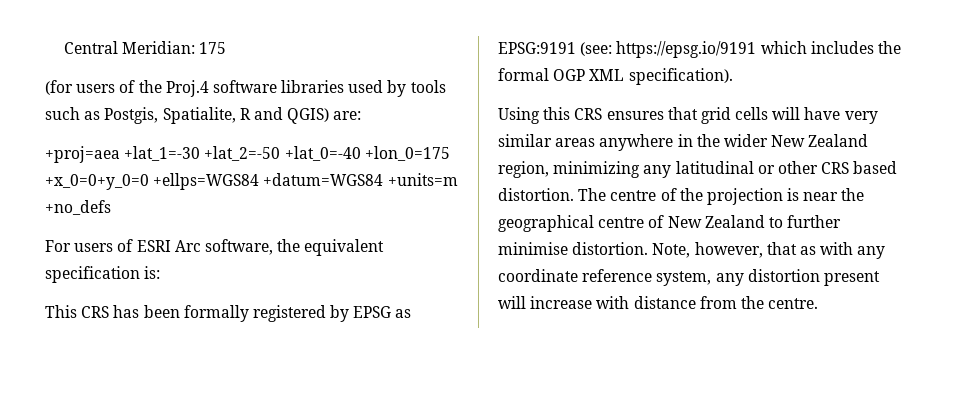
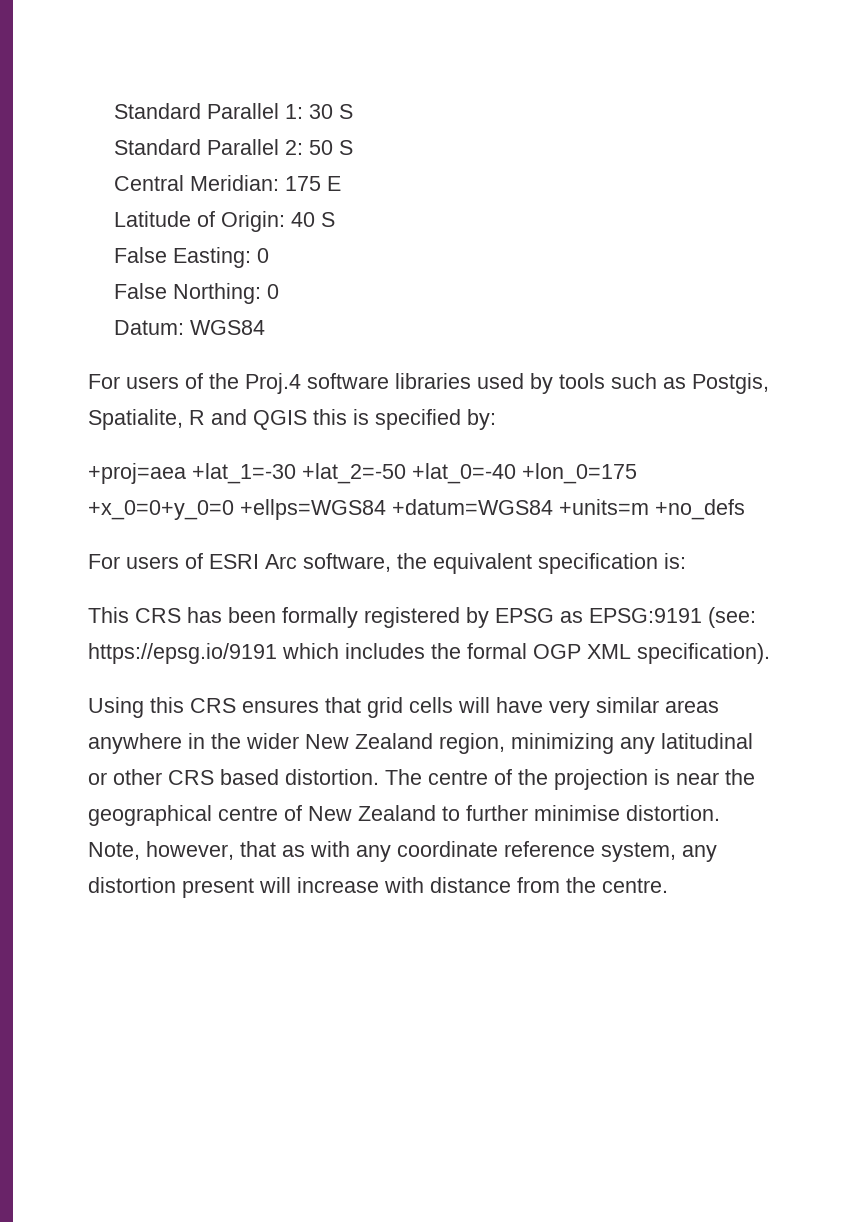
[63,41,227,54] [45,80,73,95] Central Meridian: 175 // (for -> [114,103,354,119] [114,139,354,155] [114,175,342,191] [114,211,336,232] [114,247,270,268] [114,283,280,304] [114,320,266,335] [88,374,120,389] Standard Parallel 1: 30 S // Standard Parallel 2: 50 S // Central Meridian: 175 E // Latitude of Origin: 40 S // False Easting: 0 // False Northing: 0 // Datum: WGS84 // For
[287,108,362,124] QGIS) are: -> [253,409,496,430] QGIS this is specified by:

